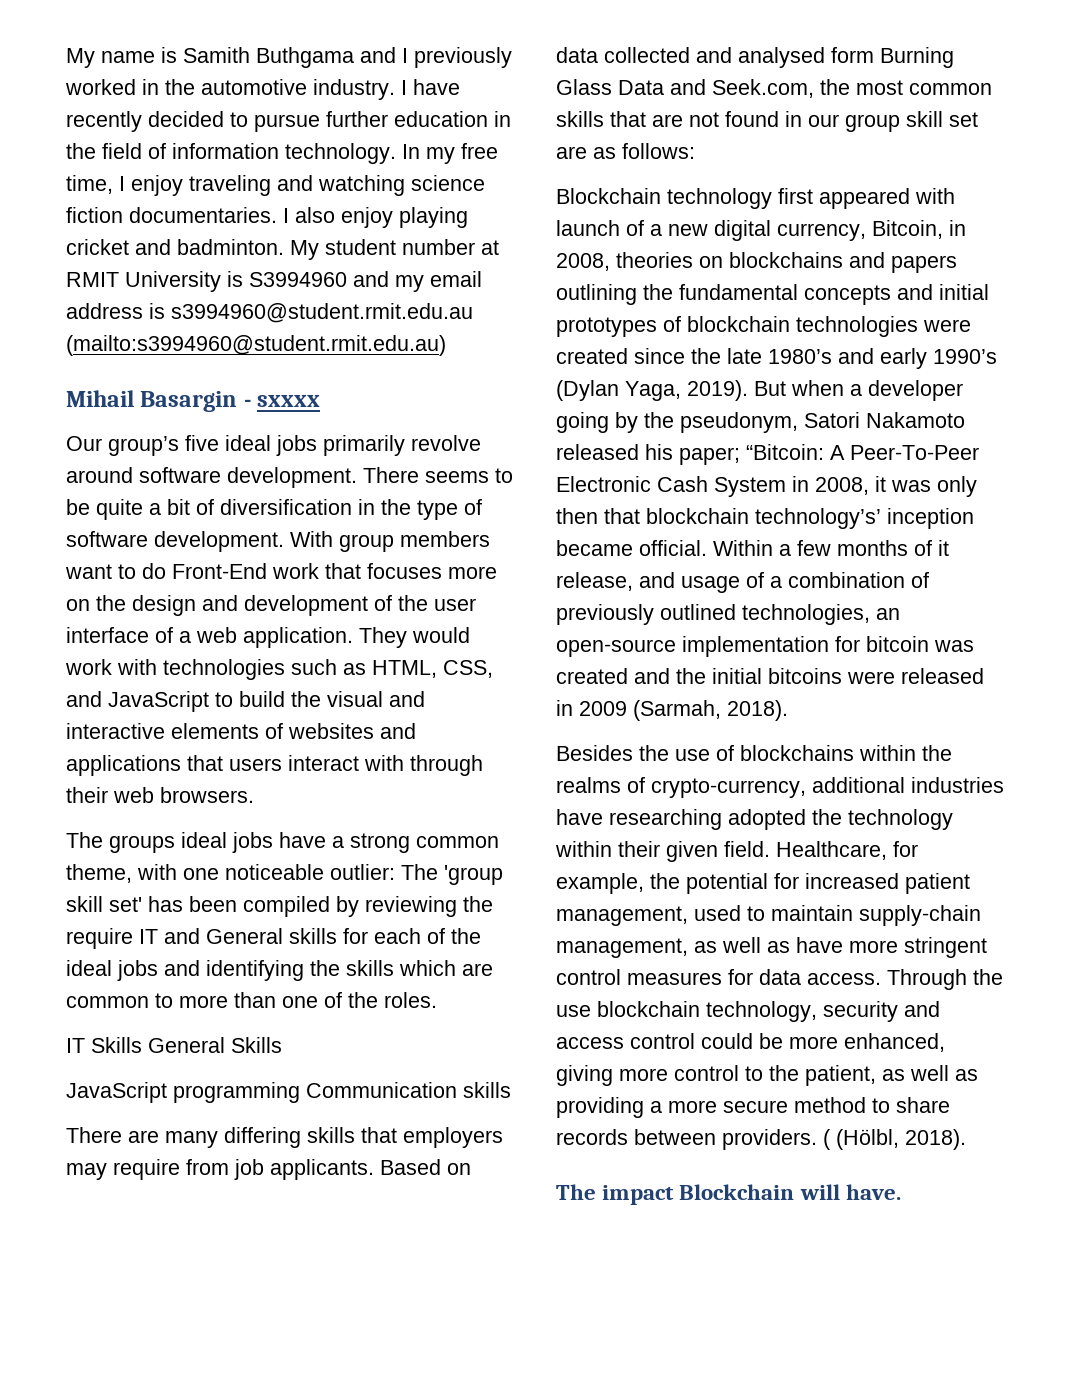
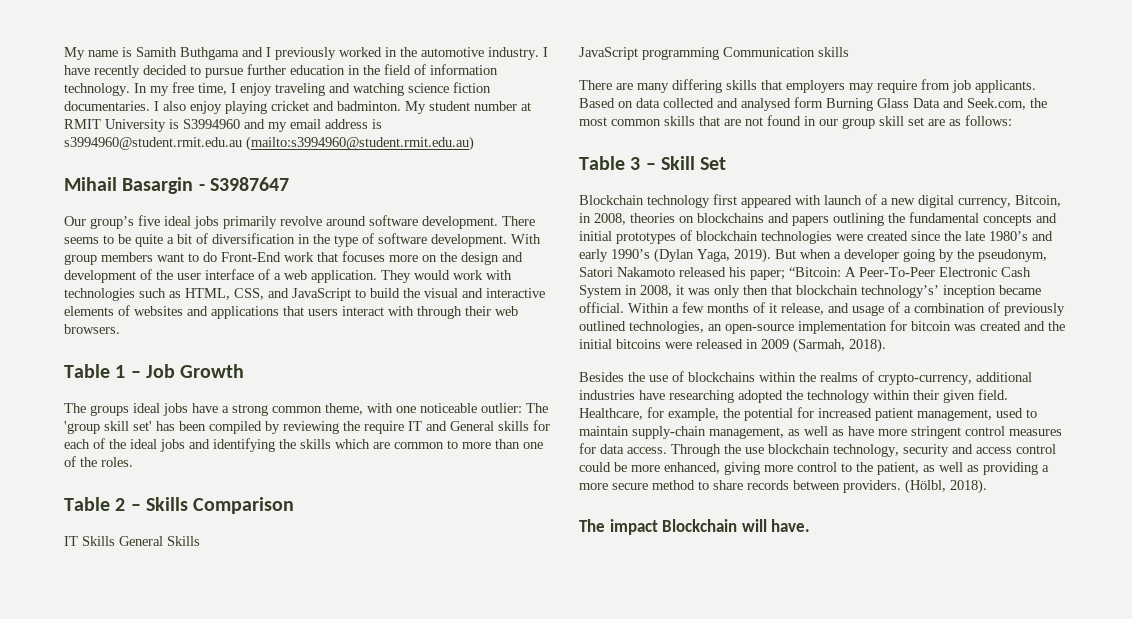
[257,395,321,407] sxxxx -> [209,177,289,191] S3987647
(254, 795) none -> [64,364,245,378] // Table 1 – Job Growth
(437, 1000) none -> [64,497,295,514] // Table 2 – Skills Comparison
(695, 151) none -> [579,156,727,170] // Table 3 – Skill Set
[823,1129,831,1150] ( -> (901, 486) none

